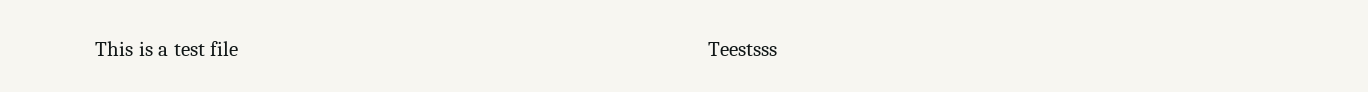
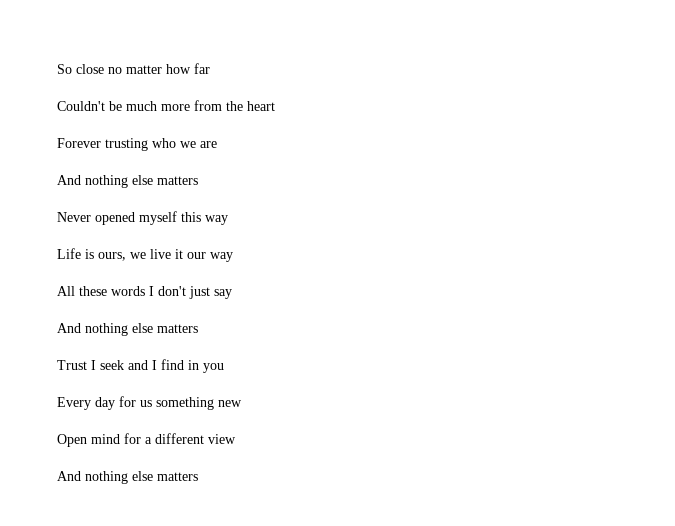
[95,41,239,56] [708,42,777,56] This is a test file // Teestsss -> [57,63,210,74] [57,100,275,111] [57,138,217,151] [57,175,198,188] [57,211,228,225] [57,248,233,262] [57,286,232,299] [57,323,198,336] [57,359,224,373] [57,396,242,410] [57,433,236,447] [57,471,198,484] So close no matter how far // Couldn't be much more from the heart // Forever trusting who we are // And nothing else matters // Never opened myself this way // Life is ours, we live it our way // All these words I don't just say // And nothing else matters // Trust I seek and I find in you // Every day for us something new // Open mind for a different view // And nothing else matters

